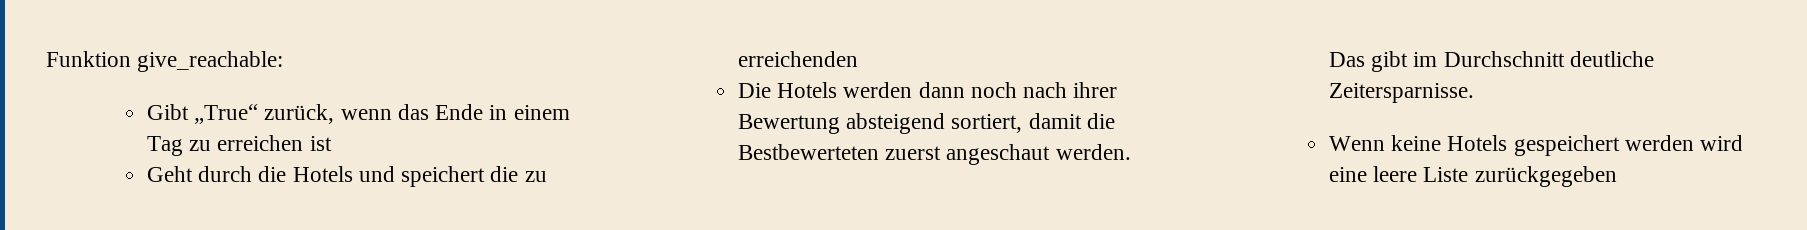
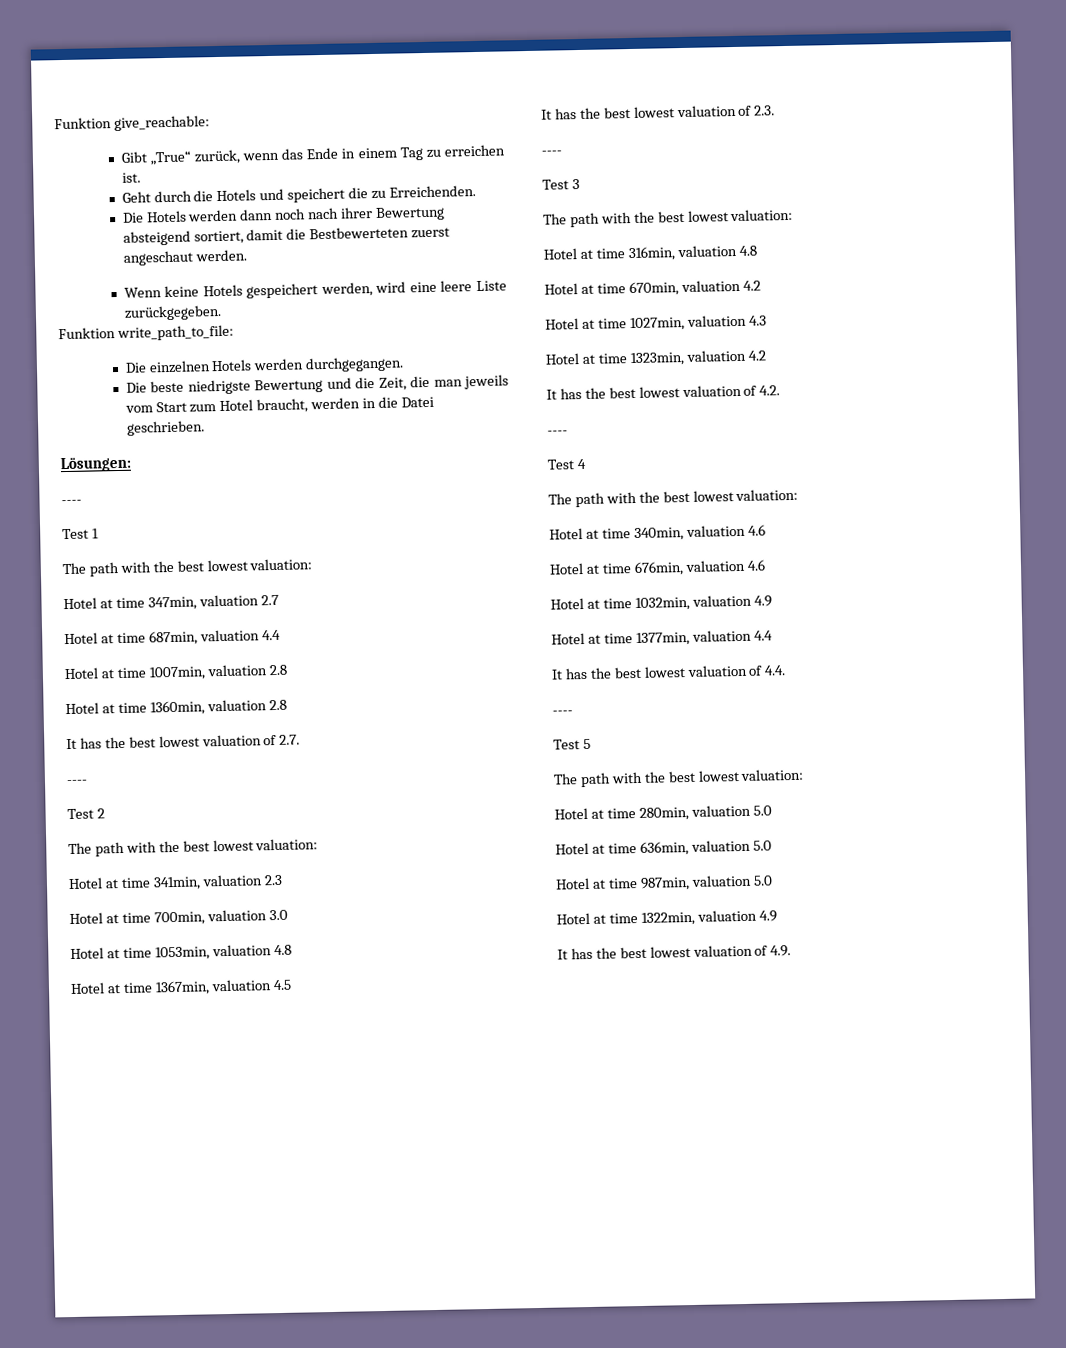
[309,136,332,151] ist -> [121,172,141,183] ist.
[738,51,859,67] erreichenden -> [388,185,476,198] Erreichenden.
[1329,51,1654,72] [1329,83,1475,103] Das gibt im Durchschnitt deutliche Zeitersparnisse. -> (247, 255) none
[1624,135,1694,151] werden -> [320,282,373,298] werden,
[1474,166,1617,187] zurückgegeben -> [123,304,222,321] [58,324,234,342] [124,356,405,374] [125,374,509,395] [124,396,434,414] [126,420,205,436] [60,456,131,473] [61,499,82,505] [62,528,99,540] [62,558,313,577] [63,594,279,611] [64,629,281,646] [64,664,287,681] [65,699,287,716] [66,734,301,750] [66,779,88,785] [67,808,105,820] [68,838,319,857] [68,874,283,891] [69,909,288,926] [70,944,292,961] [70,979,292,996] [541,104,776,120] [541,150,562,155] [542,179,580,190] [543,208,794,228] [543,244,757,262] [544,279,761,297] [545,314,767,332] [545,349,766,367] [546,384,781,400] [547,430,568,435] [547,458,587,470] [548,488,799,508] [549,524,766,542] [549,559,766,577] [550,594,772,612] [551,629,773,647] [551,664,787,680] [552,710,573,715] [553,738,591,750] [553,768,805,788] [554,804,772,821] [555,839,772,856] [555,874,773,891] [556,909,777,926] [557,944,792,960] zurückgegeben. // Funktion write_path_to_file: // Die einzelnen Hotels werden durchgegangen. // Die beste niedrigste Bewertung und die Zeit, die man jeweils vom Start zum Hotel braucht, werden in die Datei geschrieben. // Lösungen: // ---- // Test 1 // The path with the best lowest valuation: // Hotel at time 347min, valuation 2.7 // Hotel at time 687min, valuation 4.4 // Hotel at time 1007min, valuation 2.8 // Hotel at time 1360min, valuation 2.8 // It has the best lowest valuation of 2.7. // ---- // Test 2 // The path with the best lowest valuation: // Hotel at time 341min, valuation 2.3 // Hotel at time 700min, valuation 3.0 // Hotel at time 1053min, valuation 4.8 // Hotel at time 1367min, valuation 4.5 // It has the best lowest valuation of 2.3. // ---- // Test 3 // The path with the best lowest valuation: // Hotel at time 316min, valuation 4.8 // Hotel at time 670min, valuation 4.2 // Hotel at time 1027min, valuation 4.3 // Hotel at time 1323min, valuation 4.2 // It has the best lowest valuation of 4.2. // ---- // Test 4 // The path with the best lowest valuation: // Hotel at time 340min, valuation 4.6 // Hotel at time 676min, valuation 4.6 // Hotel at time 1032min, valuation 4.9 // Hotel at time 1377min, valuation 4.4 // It has the best lowest valuation of 4.4. // ---- // Test 5 // The path with the best lowest valuation: // Hotel at time 280min, valuation 5.0 // Hotel at time 636min, valuation 5.0 // Hotel at time 987min, valuation 5.0 // Hotel at time 1322min, valuation 4.9 // It has the best lowest valuation of 4.9.

